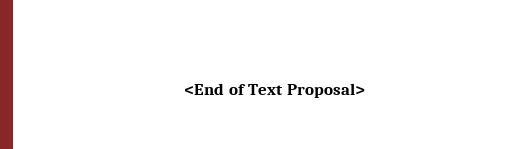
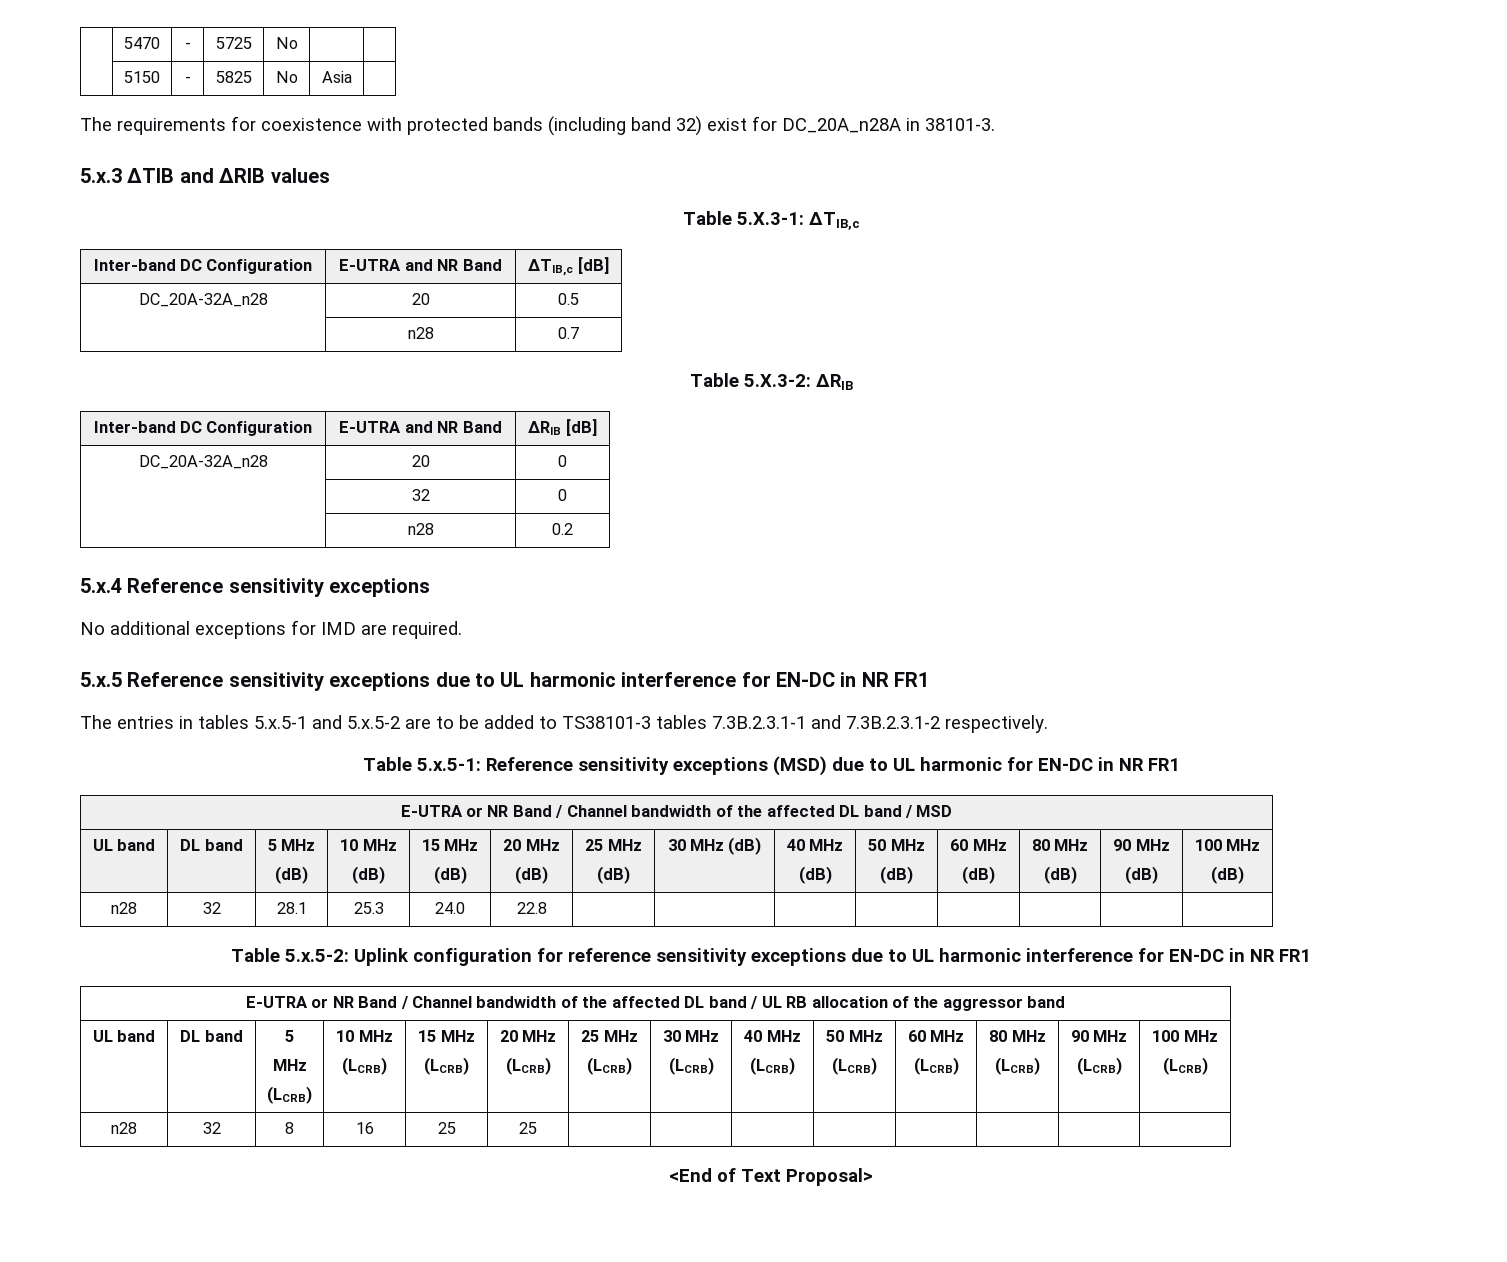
(184, 89) none -> [124,37,160,49] [184,42,191,49] [215,37,252,49] [275,37,298,49] [124,71,160,83] [184,76,191,83] [215,71,252,83] [275,71,298,83] [321,71,352,83] [80,116,995,136] [80,168,330,183] [682,211,860,230] [93,259,313,274] [339,259,502,271] [528,257,609,276] [138,293,268,307] [411,293,430,305] [558,293,579,305] [407,327,434,339] [558,327,579,339] [689,373,853,390] [93,421,313,436] [339,421,502,433] [528,419,597,436] [138,455,268,469] [411,455,430,467] [558,455,567,467] [411,489,430,501] [558,489,567,501] [407,523,434,535] [552,523,573,535] [80,578,431,597] [80,620,462,639] [80,672,930,691] [80,715,1048,733] [362,756,1180,776] [400,805,953,818] [92,839,156,851] [180,839,243,851] [267,839,316,851] [275,866,308,884] [340,839,397,851] [352,866,385,884] [421,839,479,851] [433,866,467,884] [503,839,560,851] [515,866,548,884] [585,839,642,851] [597,866,630,884] [667,837,762,855] [786,839,844,851] [798,866,832,884] [868,839,925,851] [880,866,913,884] [950,839,1007,851] [962,866,995,884] [1031,839,1089,851] [1043,866,1077,884] [1113,839,1170,851] [1125,866,1158,884] [1194,839,1261,851] [1211,866,1244,884] [111,902,137,914] [202,902,221,914] [276,902,307,914] [353,902,384,914] [435,902,465,914] [516,902,547,914] [231,948,1311,966] [245,996,1066,1011] [92,1030,156,1042] [180,1030,243,1042] [285,1030,294,1042] [272,1059,307,1071] [267,1086,312,1104] [336,1030,393,1042] [342,1057,387,1075] [418,1030,475,1042] [424,1057,469,1075] [499,1030,557,1042] [505,1057,551,1075] [581,1030,638,1042] [587,1057,632,1075] [662,1030,720,1042] [668,1057,714,1075] [744,1030,801,1042] [750,1057,795,1075] [826,1030,883,1042] [832,1057,877,1075] [907,1030,965,1042] [913,1057,959,1075] [989,1030,1046,1042] [995,1057,1040,1075] [1070,1030,1128,1042] [1076,1057,1122,1075] [1152,1030,1218,1042] [1162,1057,1208,1075] [111,1122,137,1134] [202,1122,221,1134] [285,1122,294,1134] [355,1122,374,1134] [437,1122,456,1134] [519,1122,537,1134] | 5470 | - | 5725 | No | | // | 5150 | - | 5825 | No | Asia | // The requirements for coexistence with protected bands (including band 32) exist for DC_20A_n28A in 38101-3. // 5.x.3 ∆TIB and ∆RIB values // Table 5.X.3-1: ΔTIB,c // Inter-band DC Configuration | E-UTRA and NR Band | ΔTIB,c [dB] // DC_20A-32A_n28 | 20 | 0.5 // | n28 | 0.7 // Table 5.X.3-2: ΔRIB // Inter-band DC Configuration | E-UTRA and NR Band | ΔRIB [dB] // DC_20A-32A_n28 | 20 | 0 // | 32 | 0 // | n28 | 0.2 // 5.x.4 Reference sensitivity exceptions // No additional exceptions for IMD are required. // 5.x.5 Reference sensitivity exceptions due to UL harmonic interference for EN-DC in NR FR1 // The entries in tables 5.x.5-1 and 5.x.5-2 are to be added to TS38101-3 tables 7.3B.2.3.1-1 and 7.3B.2.3.1-2 respectively. // Table 5.x.5-1: Reference sensitivity exceptions (MSD) due to UL harmonic for EN-DC in NR FR1 // E-UTRA or NR Band / Channel bandwidth of the affected DL band / MSD // UL band | DL band | 5 MHz // (dB) | 10 MHz // (dB) | 15 MHz // (dB) | 20 MHz // (dB) | 25 MHz // (dB) | 30 MHz (dB) | 40 MHz // (dB) | 50 MHz // (dB) | 60 MHz // (dB) | 80 MHz // (dB) | 90 MHz // (dB) | 100 MHz // (dB) // n28 | 32 | 28.1 | 25.3 | 24.0 | 22.8 | | | | | | | | // Table 5.x.5-2: Uplink configuration for reference sensitivity exceptions due to UL harmonic interference for EN-DC in NR FR1 // E-UTRA or NR Band / Channel bandwidth of the affected DL band / UL RB allocation of the aggressor band // UL band | DL band | 5 // MHz // (LCRB) | 10 MHz // (LCRB) | 15 MHz // (LCRB) | 20 MHz // (LCRB) | 25 MHz // (LCRB) | 30 MHz // (LCRB) | 40 MHz // (LCRB) | 50 MHz // (LCRB) | 60 MHz // (LCRB) | 80 MHz // (LCRB) | 90 MHz // (LCRB) | 100 MHz // (LCRB) // n28 | 32 | 8 | 16 | 25 | 25 | | | | | | | | //

